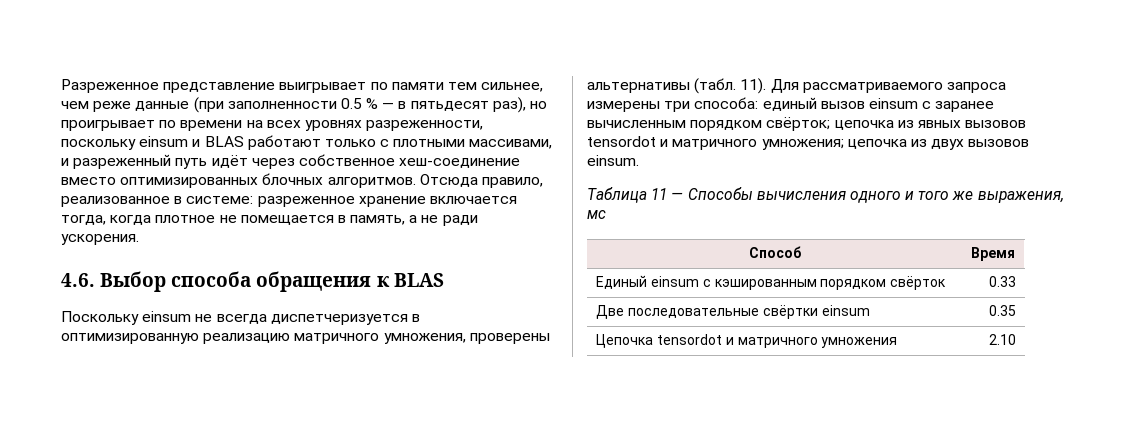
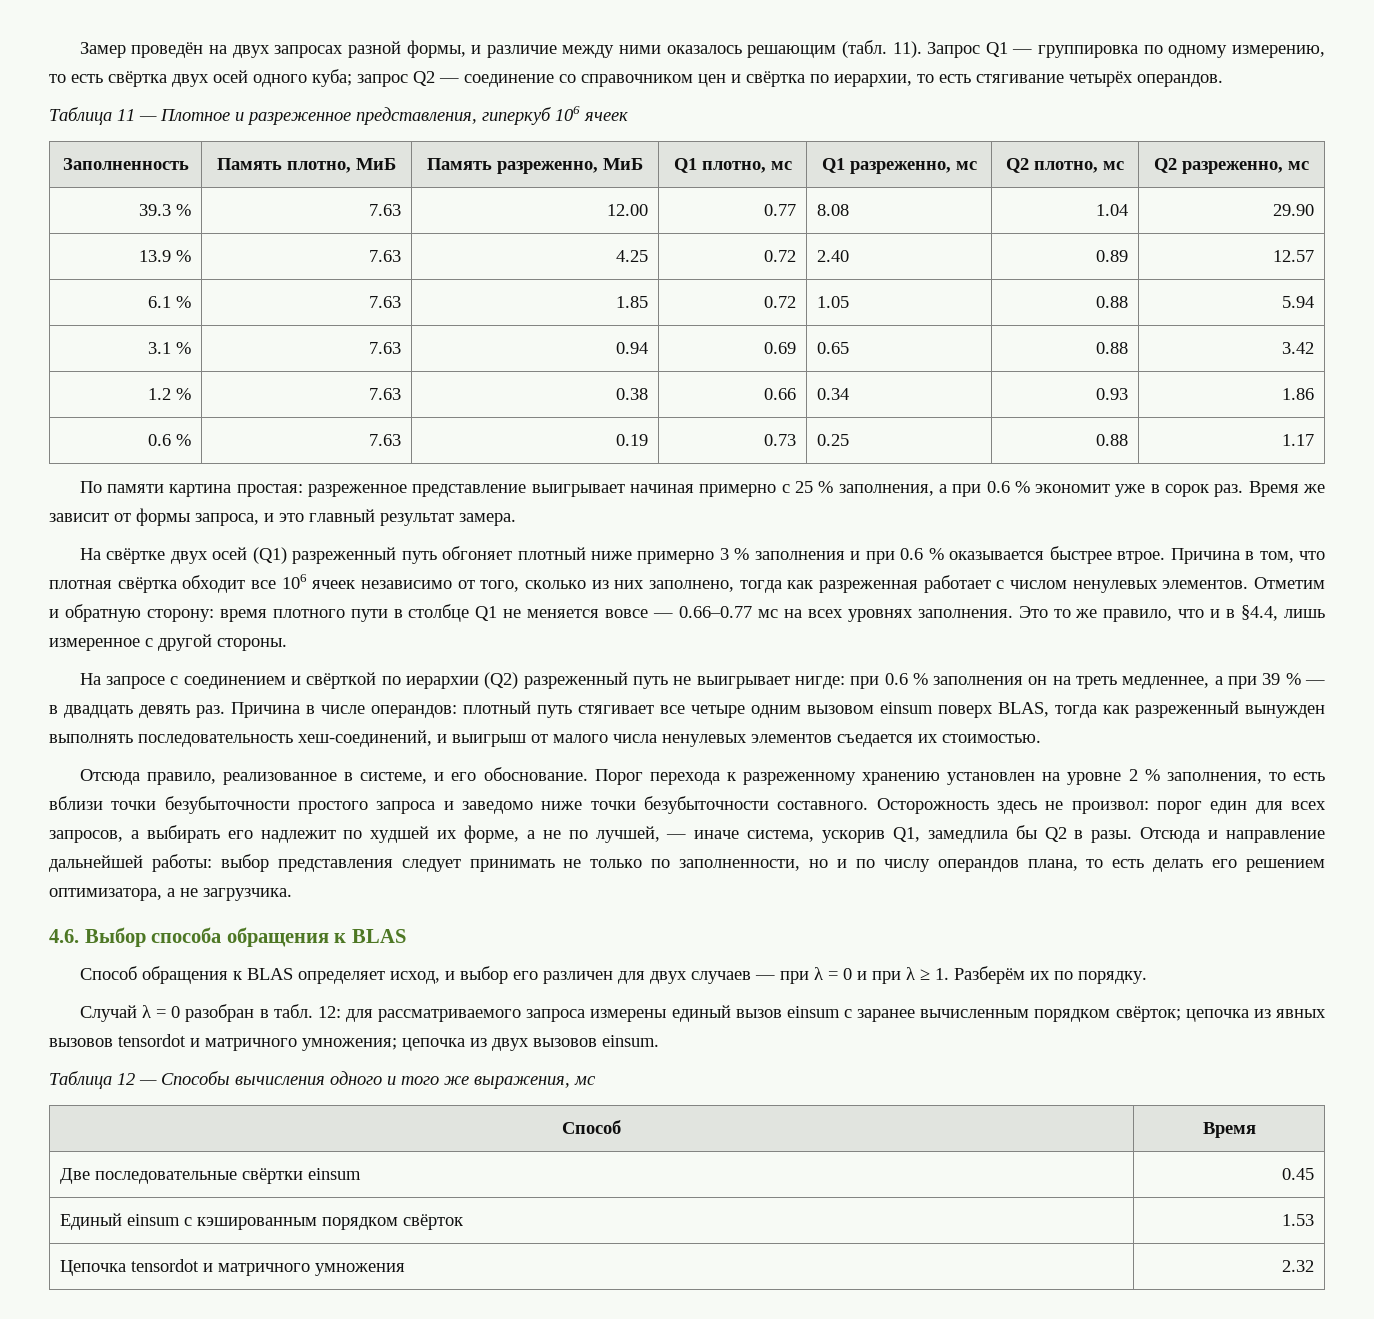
[61,79,544,93] [61,97,548,113] [61,120,484,131] [61,135,553,150] [61,154,521,169] [61,173,543,188] [61,196,517,207] [61,215,478,226] [61,234,139,245] Разреженное представление выигрывает по памяти тем сильнее, чем реже данные (при заполненности 0.5 % — в пятьдесят раз), но проигрывает по времени на всех уровнях разреженности, поскольку einsum и BLAS работают только с плотными массивами, и разреженный путь идёт через собственное хеш-соединение вместо оптимизированных блочных алгоритмов. Отсюда правило, реализованное в системе: разреженное хранение включается тогда, когда плотное не помещается в память, а не ради ускорения. -> [79,40,1325,58] [49,69,1223,87] [49,106,628,125] [62,158,189,170] [216,158,396,173] [427,158,643,174] [673,158,792,173] [821,158,977,174] [1006,158,1124,173] [1154,158,1309,174] [138,204,191,216] [368,204,401,216] [606,204,648,216] [763,204,796,216] [817,204,850,216] [1095,204,1128,216] [1272,204,1314,216] [138,250,191,262] [368,250,401,262] [615,250,648,262] [763,250,796,262] [817,250,850,262] [1095,250,1128,262] [1272,250,1314,262] [147,296,191,308] [368,296,401,308] [615,296,648,308] [763,296,796,308] [817,296,850,308] [1095,296,1128,308] [1281,296,1314,308] [147,342,191,354] [368,342,401,354] [615,342,648,354] [763,342,796,354] [817,342,850,354] [1095,342,1128,354] [1281,342,1314,354] [147,388,191,400] [368,388,401,400] [615,388,648,400] [763,388,796,400] [817,388,850,400] [1095,388,1128,400] [1281,388,1314,400] [147,434,191,446] [368,434,401,446] [615,434,648,446] [763,434,796,446] [817,434,850,446] [1095,434,1128,446] [1281,434,1314,446] [79,481,1326,497] [49,508,516,526] [79,546,1326,564] [49,574,1325,593] [49,604,1326,622] [49,634,287,651] [79,672,1326,689] [49,701,1325,718] [49,730,1041,747] [79,767,1326,785] [49,796,1326,814] [49,825,1326,843] [49,854,1326,872] [49,888,292,901] Замер проведён на двух запросах разной формы, и различие между ними оказалось решающим (табл. 11). Запрос Q1 — группировка по одному измерению, то есть свёртка двух осей одного куба; запрос Q2 — соединение со справочником цен и свёртка по иерархии, то есть стягивание четырёх операндов. // Таблица 11 — Плотное и разреженное представления, гиперкуб 106 ячеек // Заполненность | Память плотно, МиБ | Память разреженно, МиБ | Q1 плотно, мс | Q1 разреженно, мс | Q2 плотно, мс | Q2 разреженно, мс // 39.3 % | 7.63 | 12.00 | 0.77 | 8.08 | 1.04 | 29.90 // 13.9 % | 7.63 | 4.25 | 0.72 | 2.40 | 0.89 | 12.57 // 6.1 % | 7.63 | 1.85 | 0.72 | 1.05 | 0.88 | 5.94 // 3.1 % | 7.63 | 0.94 | 0.69 | 0.65 | 0.88 | 3.42 // 1.2 % | 7.63 | 0.38 | 0.66 | 0.34 | 0.93 | 1.86 // 0.6 % | 7.63 | 0.19 | 0.73 | 0.25 | 0.88 | 1.17 // По памяти картина простая: разреженное представление выигрывает начиная примерно с 25 % заполнения, а при 0.6 % экономит уже в сорок раз. Время же зависит от формы запроса, и это главный результат замера. // На свёртке двух осей (Q1) разреженный путь обгоняет плотный ниже примерно 3 % заполнения и при 0.6 % оказывается быстрее втрое. Причина в том, что плотная свёртка обходит все 106 ячеек независимо от того, сколько из них заполнено, тогда как разреженная работает с числом ненулевых элементов. Отметим и обратную сторону: время плотного пути в столбце Q1 не меняется вовсе — 0.66–0.77 мс на всех уровнях заполнения. Это то же правило, что и в §4.4, лишь измеренное с другой стороны. // На запросе с соединением и свёрткой по иерархии (Q2) разреженный путь не выигрывает нигде: при 0.6 % заполнения он на треть медленнее, а при 39 % — в двадцать девять раз. Причина в числе операндов: плотный путь стягивает все четыре одним вызовом einsum поверх BLAS, тогда как разреженный вынужден выполнять последовательность хеш-соединений, и выигрыш от малого числа ненулевых элементов съедается их стоимостью. // Отсюда правило, реализованное в системе, и его обоснование. Порог перехода к разреженному хранению установлен на уровне 2 % заполнения, то есть вблизи точки безубыточности простого запроса и заведомо ниже точки безубыточности составного. Осторожность здесь не произвол: порог един для всех запросов, а выбирать его надлежит по худшей их форме, а не по лучшей, — иначе система, ускорив Q1, замедлила бы Q2 в разы. Отсюда и направление дальнейшей работы: выбор представления следует принимать не только по заполненности, но и по числу операндов плана, то есть делать его решением оптимизатора, а не загрузчика.
[61,311,420,325] [61,333,550,344] [587,78,799,94] Поскольку einsum не всегда диспетчеризуется в оптимизированную реализацию матричного умножения, проверены альтернативы (табл. 11). Для -> [79,966,1147,984] [79,1004,373,1022] Способ обращения к BLAS определяет исход, и выбор его различен для двух случаев — при λ = 0 и при λ ≥ 1. Разберём их по порядку. // Случай λ = 0 разобран в табл. 12: для
[664,97,759,112] три способа: -> (667, 1015) none
[651,188,668,200] 11 -> [117,1073,135,1085] 12
(1015, 254) none -> [60,1168,362,1184] [1281,1168,1314,1180] // Две последовательные свёртки einsum | 0.45
[988,276,1016,287] [596,305,870,319] [988,305,1016,316] 0.33 // Две последовательные свёртки einsum | 0.35 -> [1281,1214,1314,1226] 1.53
[988,334,1016,345] 2.10 -> [1281,1260,1314,1272] 2.32

